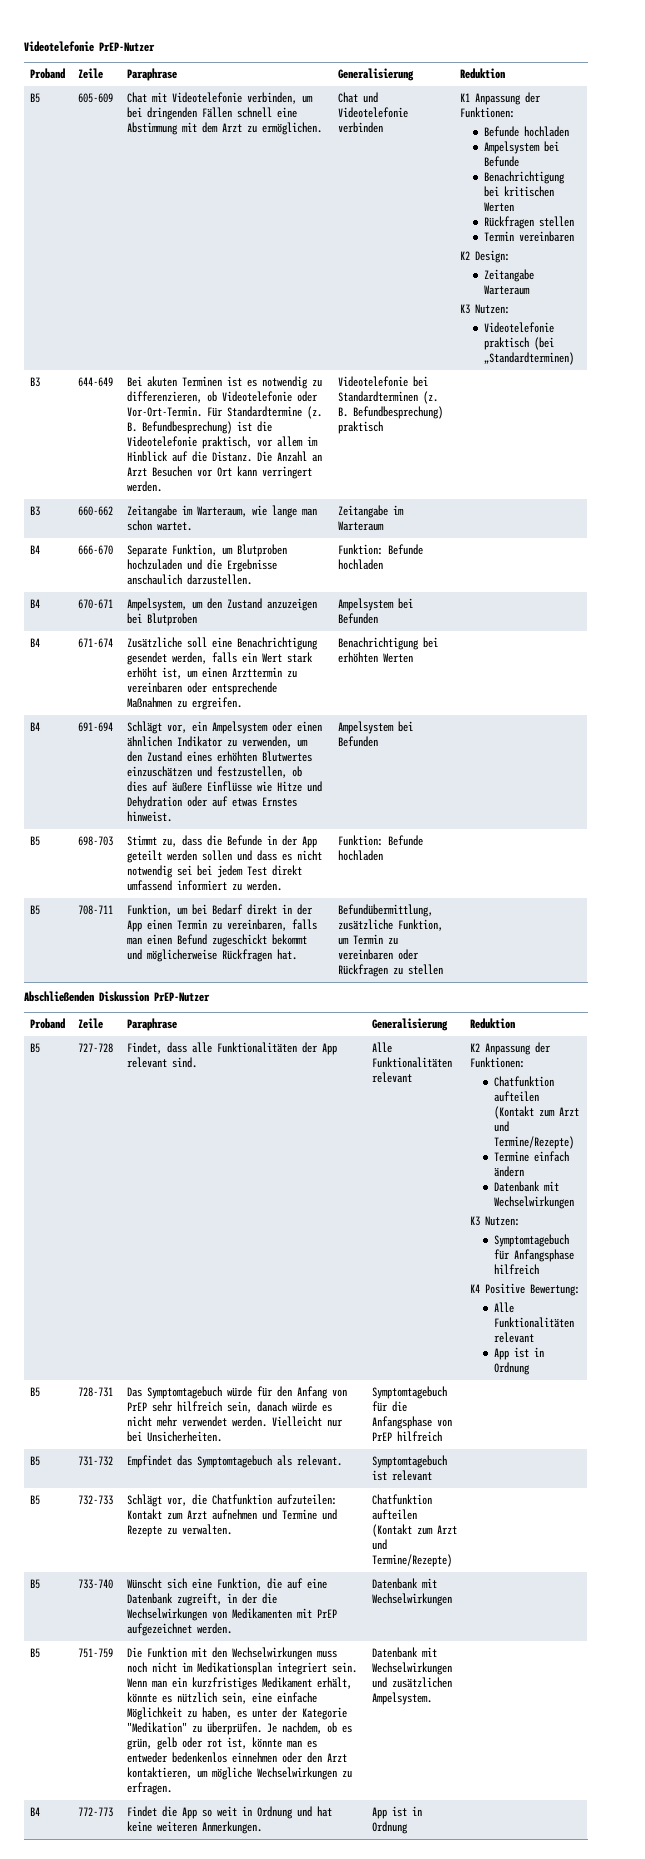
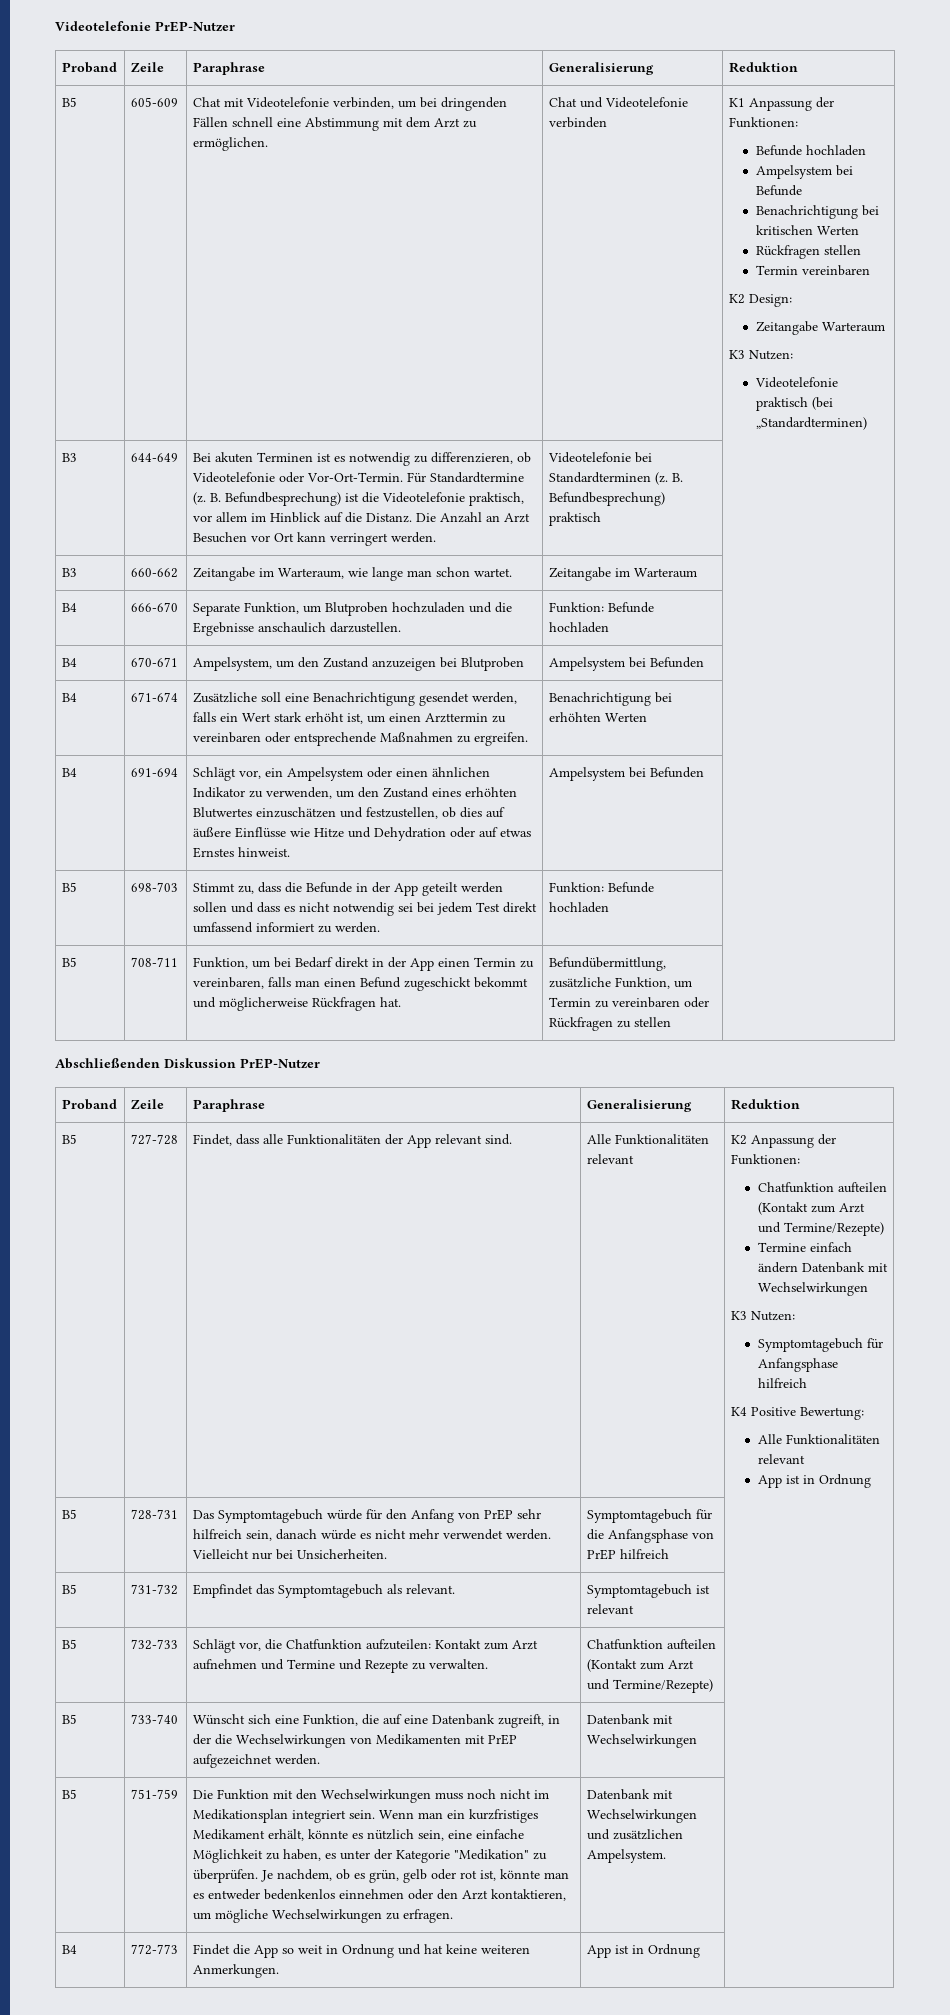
(524, 1171) // -> (799, 1267) none

